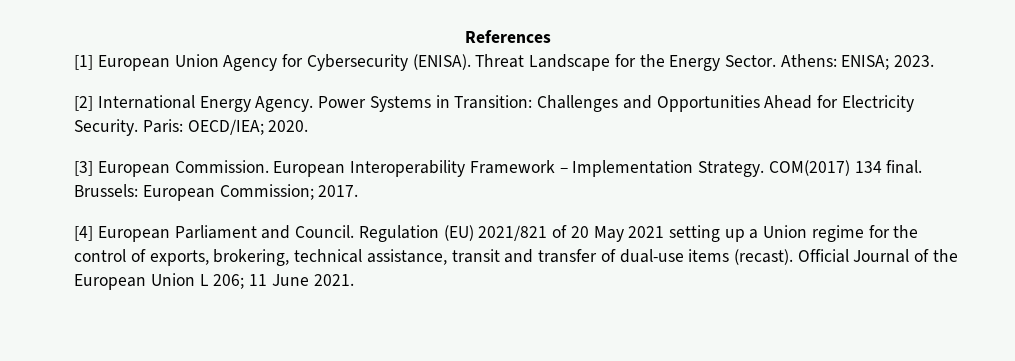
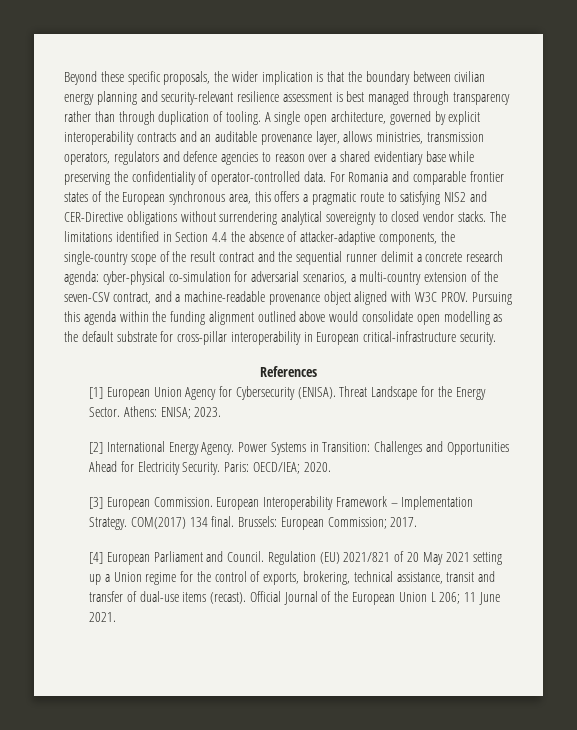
(464, 36) none -> [64,71,486,85] [64,91,510,105] [64,111,481,125] [64,131,485,145] [64,151,475,165] [64,171,504,185] [64,191,487,205] [64,211,506,225] [64,231,455,245] [64,251,504,265] [64,271,498,285] [64,291,512,305] [64,311,503,325] [64,331,497,345] Beyond these specific proposals, the wider implication is that the boundary between civilian energy planning and security-relevant resilience assessment is best managed through transparency rather than through duplication of tooling. A single open architecture, governed by explicit interoperability contracts and an auditable provenance layer, allows ministries, transmission operators, regulators and defence agencies to reason over a shared evidentiary base while preserving the confidentiality of operator-controlled data. For Romania and comparable frontier states of the European synchronous area, this offers a pragmatic route to satisfying NIS2 and CER-Directive obligations without surrendering analytical sovereignty to closed vendor stacks. The limitations identified in Section 4.4 the absence of attacker-adaptive components, the single-country scope of the result contract and the sequential runner delimit a concrete research agenda: cyber-physical co-simulation for adversarial scenarios, a multi-country extension of the seven-CSV contract, and a machine-readable provenance object aligned with W3C PROV. Pursuing this agenda within the funding alignment outlined above would consolidate open modelling as the default substrate for cross-pillar interoperability in European critical-infrastructure security. //

